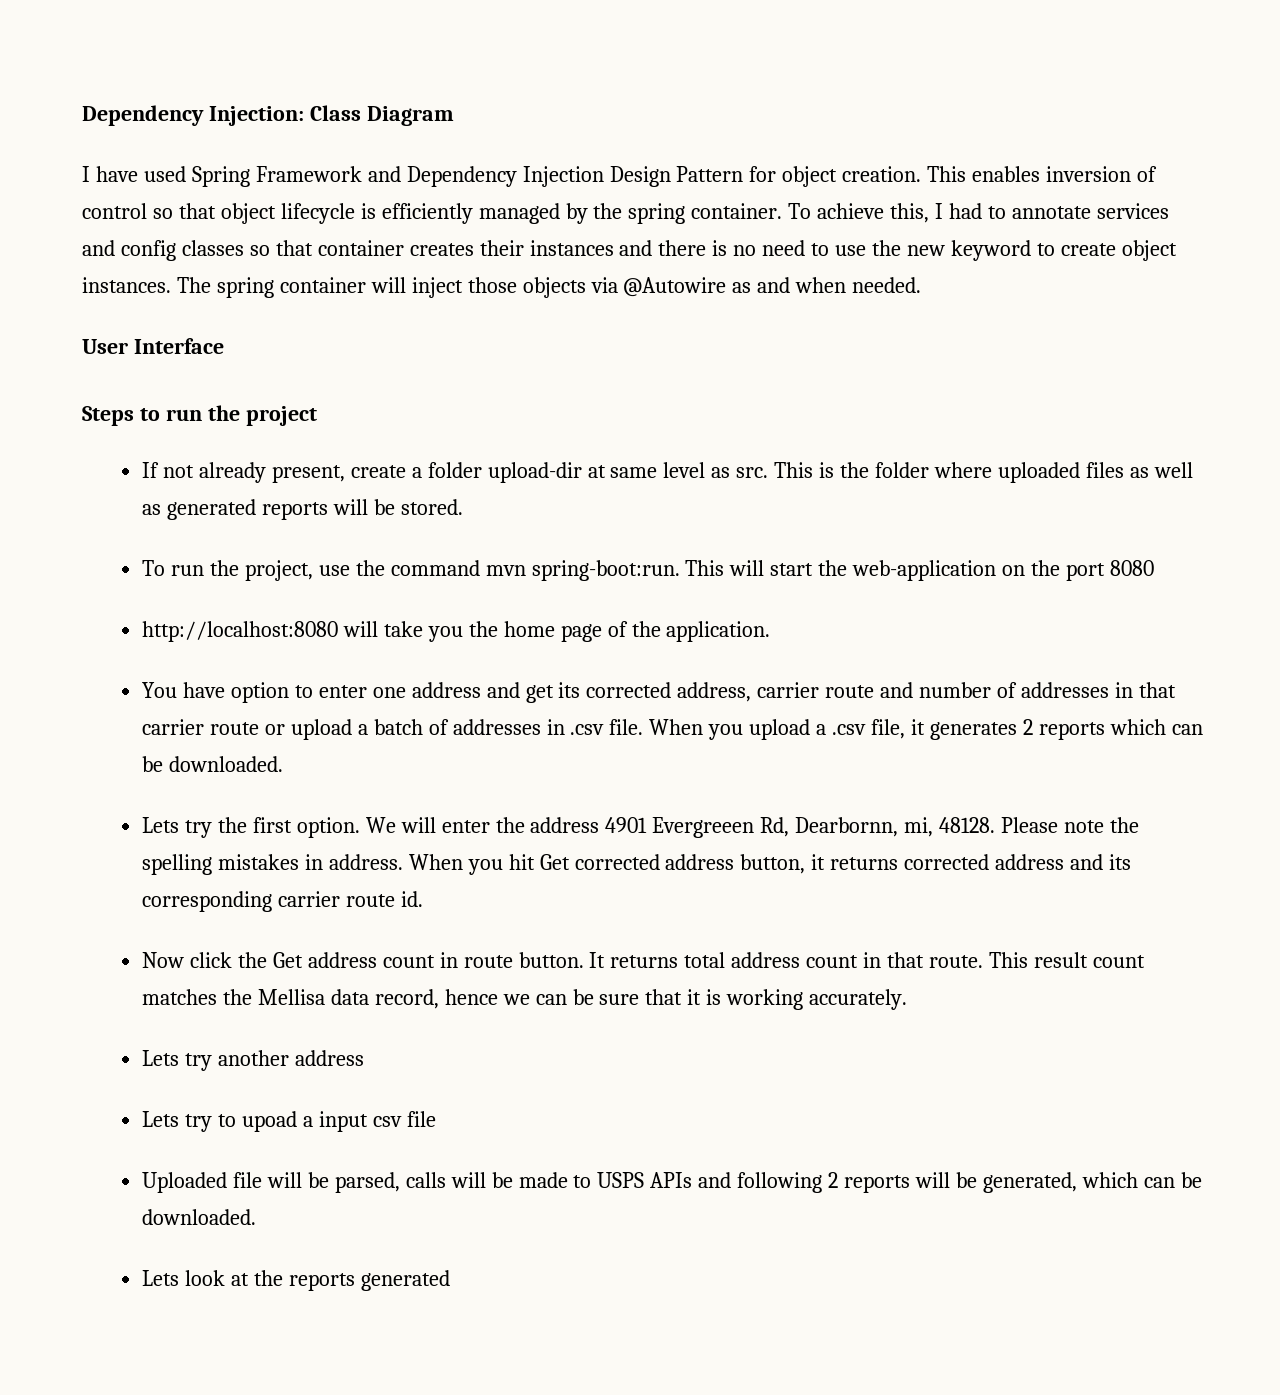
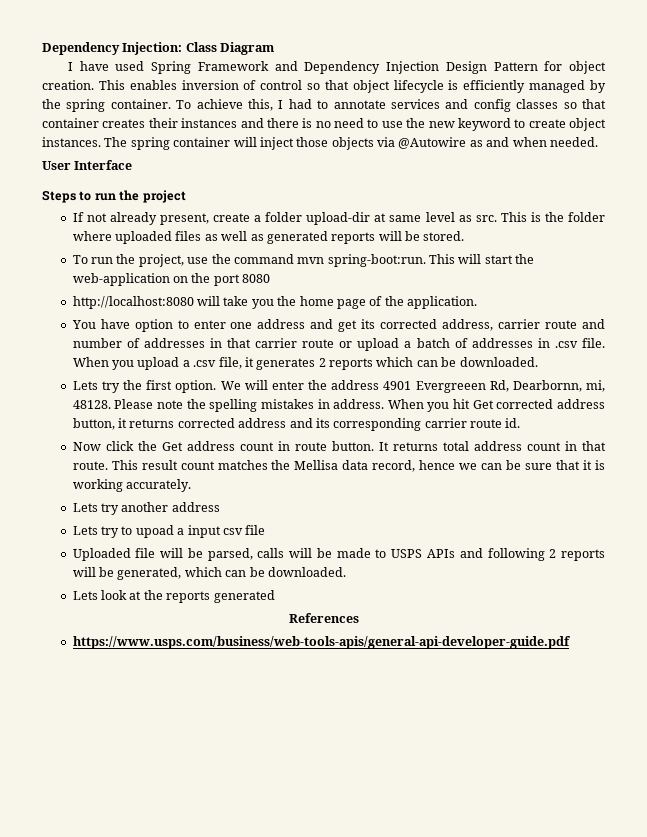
(450, 1280) none -> [288,613,359,623] [72,636,571,649] // References // https://www.usps.com/business/web-tools-apis/general-api-developer-guide.pdf

